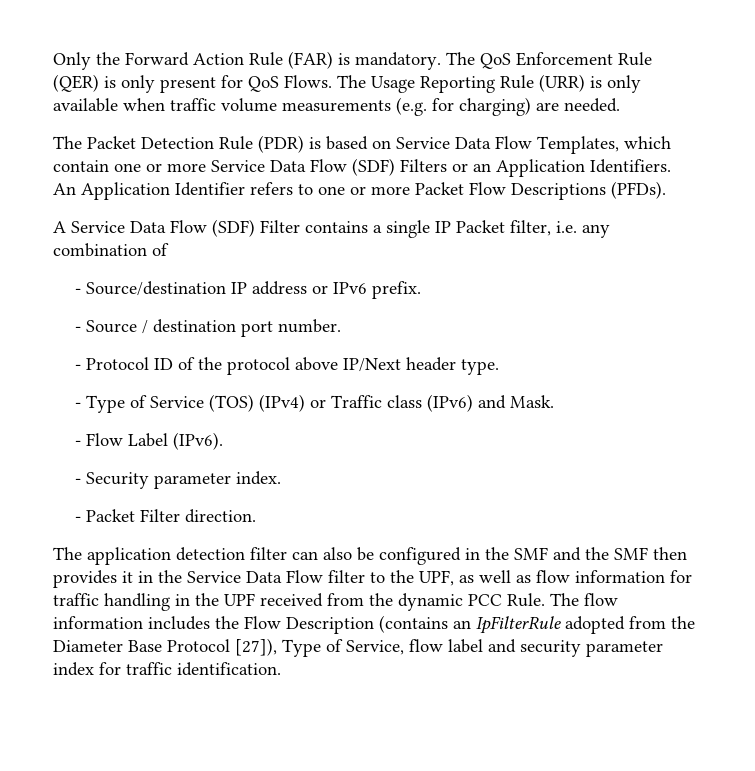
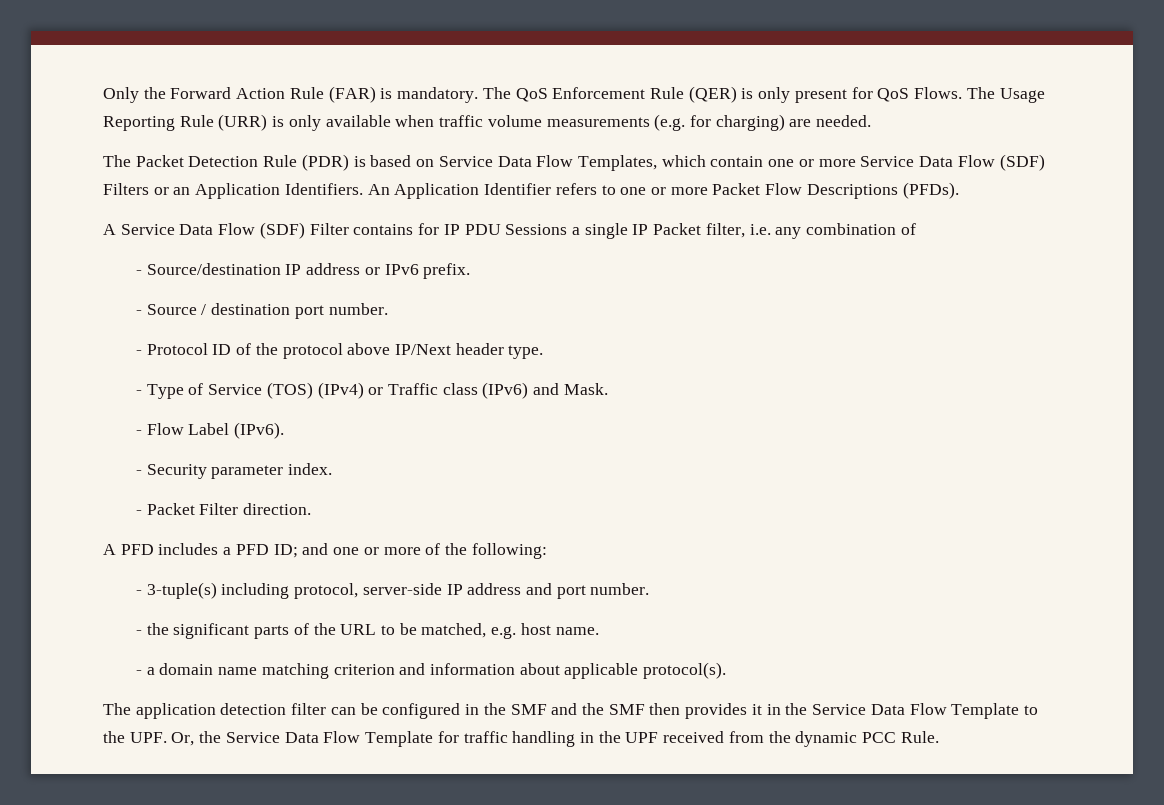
(368, 227) none -> [418,223,568,235] for IP PDU Sessions
(256, 516) none -> [103,543,547,559] [135,582,650,599] [135,623,599,639] [135,662,727,679] // A PFD includes a PFD ID; and one or more of the following: // - 3-tuple(s) including protocol, server-side IP address and port number. // - the significant parts of the URL to be matched, e.g. host name. // - a domain name matching criterion and information about applicable protocol(s).
[323,547,352,560] also -> (356, 711) none
[328,570,365,583] filter -> [951,703,1020,719] Template
[419,570,665,586] UPF, as well as flow information -> [129,731,434,747] UPF. Or, the Service Data Flow Template
[550,593,618,606] [53,615,695,634] [53,638,663,657] [53,662,281,676] The flow information includes the Flow Description (contains an IpFilterRule adopted from the Diameter Base Protocol [27]), Type of Service, flow label and security parameter index for traffic identification. -> (939, 737) none

